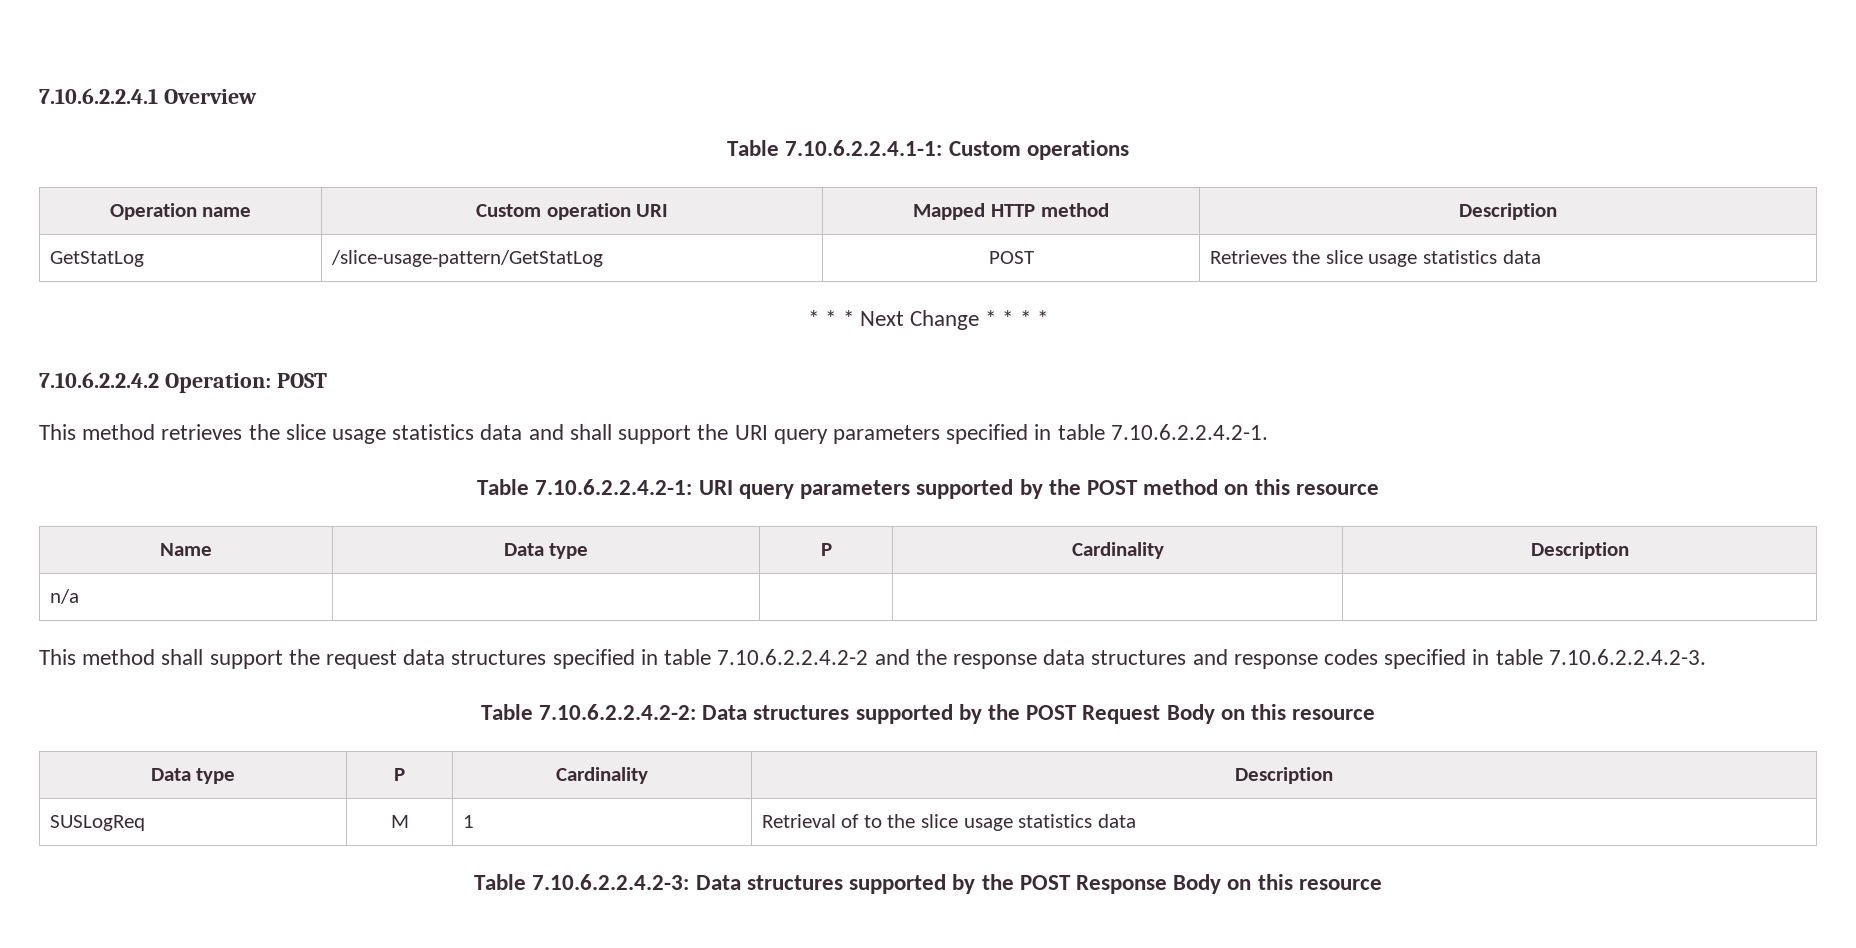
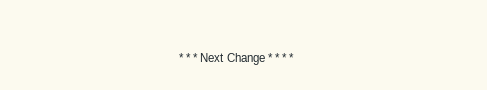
[39,88,257,104] [727,140,1129,160] [109,203,252,220] [475,203,669,220] [913,203,1109,220] [1459,203,1557,220] [49,251,144,267] [330,250,603,267] [988,251,1034,264] [1209,250,1541,267] 7.10.6.2.2.4.1 Overview // Table 7.10.6.2.2.4.1-1: Custom operations // Operation name | Custom operation URI | Mapped HTTP method | Description // GetStatLog | /slice-usage-pattern/GetStatLog | POST | Retrieves the slice usage statistics data // -> (179, 57) none
[39,372,327,393] [39,424,1268,444] [477,479,1379,499] [160,543,212,556] [503,543,589,559] [820,543,832,556] [1071,542,1164,559] [1530,542,1629,559] [49,589,79,604] [39,649,1706,669] [480,704,1376,724] [150,768,236,784] [394,768,405,781] [556,767,648,784] [1235,767,1334,784] [49,815,145,831] [390,815,409,828] [462,815,474,828] [761,814,1136,831] [474,874,1382,894] // 7.10.6.2.2.4.2 Operation: POST // This method retrieves the slice usage statistics data and shall support the URI query parameters specified in table 7.10.6.2.2.4.2-1. // Table 7.10.6.2.2.4.2-1: URI query parameters supported by the POST method on this resource // Name | Data type | P | Cardinality | Description // n/a | | | | // This method shall support the request data structures specified in table 7.10.6.2.2.4.2-2 and the response data structures and response codes specified in table 7.10.6.2.2.4.2-3. // Table 7.10.6.2.2.4.2-2: Data structures supported by the POST Request Body on this resource // Data type | P | Cardinality | Description // SUSLogReq | M | 1 | Retrieval of to the slice usage statistics data // Table 7.10.6.2.2.4.2-3: Data structures supported by the POST Response Body on this resource -> (294, 57) none

